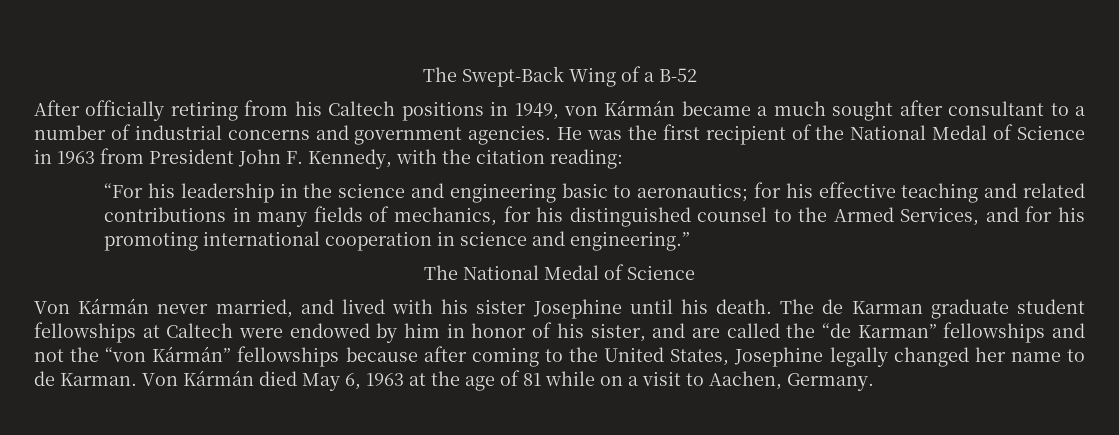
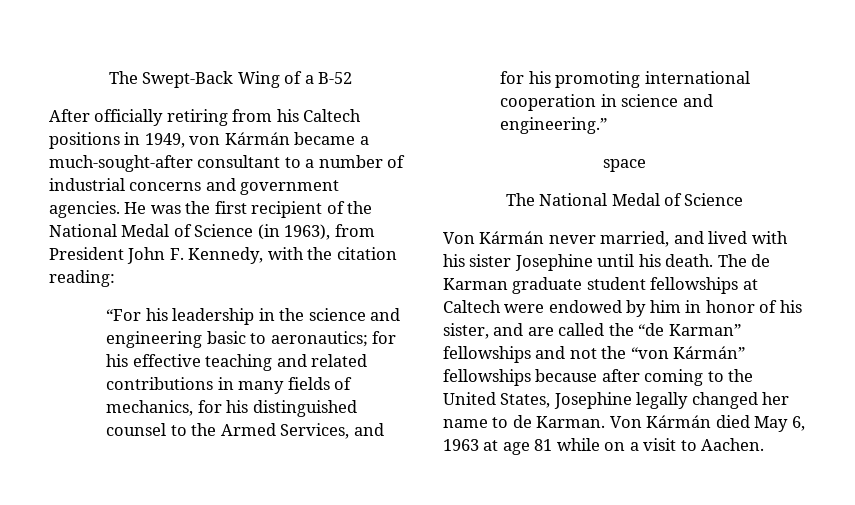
[773,100,943,121] much sought after -> [49,155,193,172] much-sought-after
[34,149,95,164] in 1963 -> [257,224,331,240] (in 1963),
(691, 241) none -> [603,159,646,172] // space
[431,370,520,391] the age of -> [502,442,530,455] age
[709,371,874,391] Aachen, Germany. -> [701,438,765,451] Aachen.

